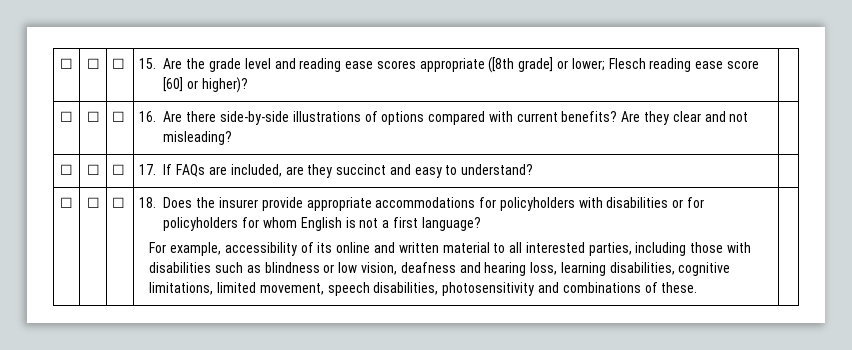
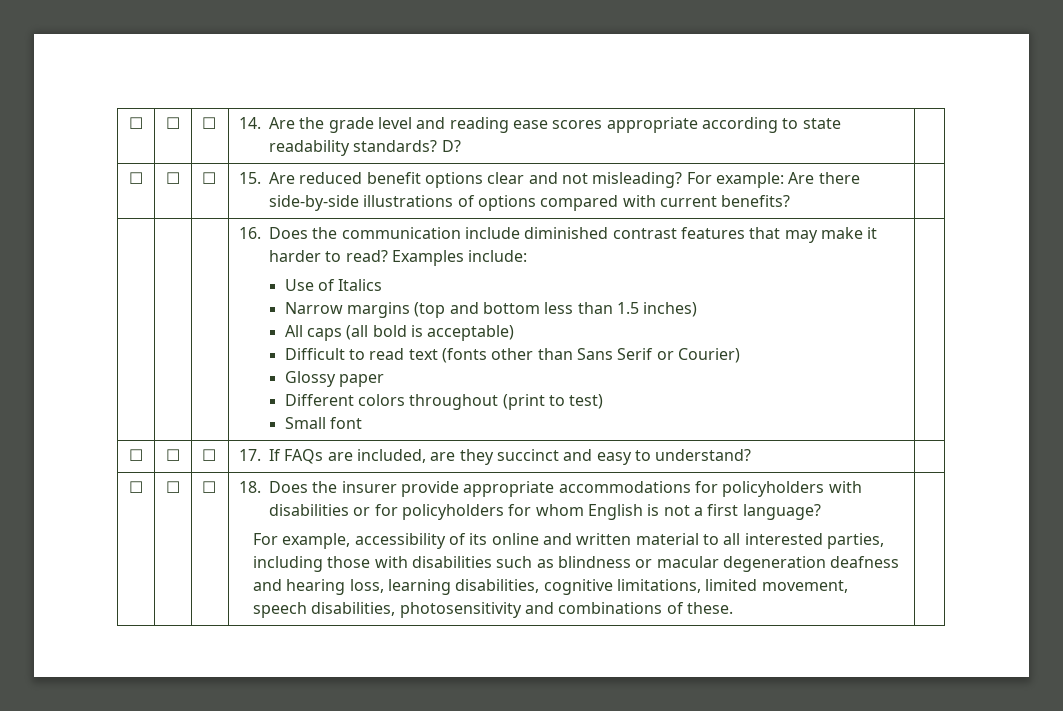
[60,58,73,69] [86,58,100,69] [112,58,126,69] [139,58,157,69] ☐ | ☐ | ☐ | 15. -> [129,117,143,129] [166,117,180,129] [202,117,217,129] [239,117,262,129] ☐ | ☐ | ☐ | 14.
[488,57,759,73] [163,77,249,93] [60,111,73,122] [86,111,100,122] [112,111,126,122] [139,111,157,122] ([8th grade] or lower; Flesch reading ease score [60] or higher)? | // ☐ | ☐ | ☐ | 16. -> [702,117,841,133] [269,140,461,156] [129,172,143,184] [166,172,180,184] [202,172,217,184] [239,172,785,188] according to state readability standards? D? | // ☐ | ☐ | ☐ | 15. Are reduced benefit options clear and not misleading? For example:
[621,111,749,125] [163,131,233,145] Are they clear and not misleading? -> [239,227,878,243] [269,250,528,266] [284,279,383,291] [284,302,698,318] [284,325,515,341] [284,348,740,363] [284,371,385,387] [284,394,604,410] [284,417,363,429] | // | | | 16. Does the communication include diminished contrast features that may make it harder to read? Examples include: // Use of Italics // Narrow margins (top and bottom less than 1.5 inches) // All caps (all bold is acceptable) // Difficult to read text (fonts other than Sans Serif or Courier) // Glossy paper // Different colors throughout (print to test) // Small font
[338,262,398,275] low vision, -> [656,556,827,572] macular degeneration

